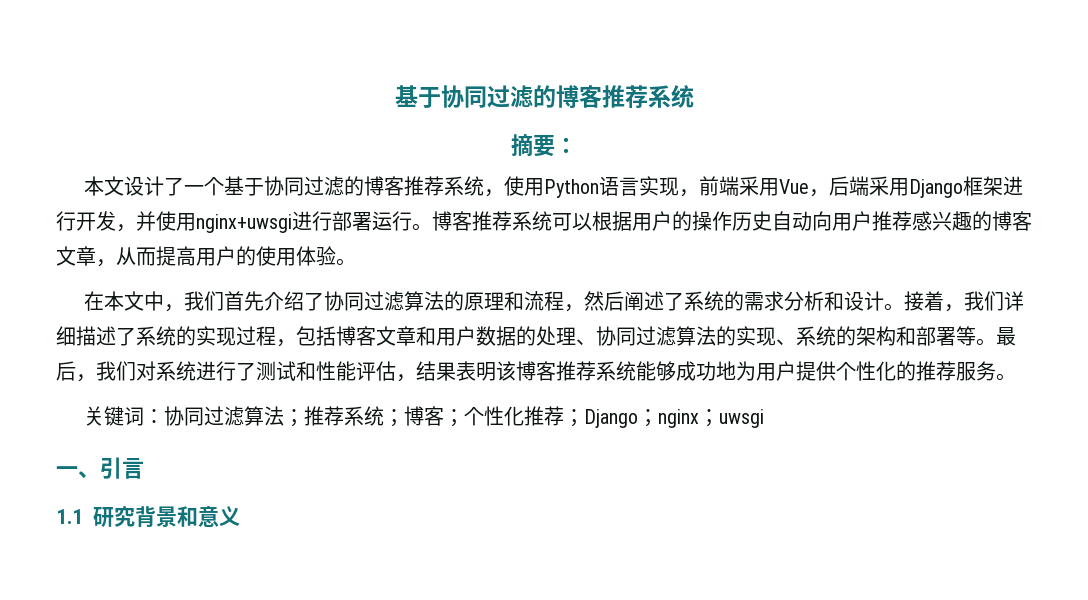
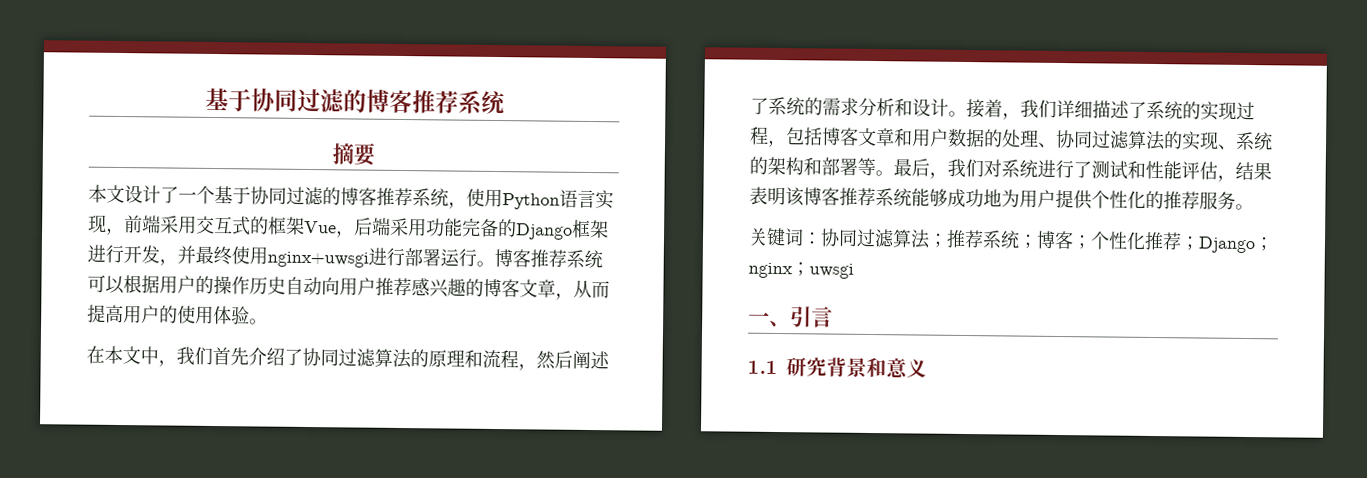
[555,137,577,153] ： -> (377, 154) none
(779, 187) none -> [196,215,305,236] 交互式的框架
(909, 187) none -> [426,217,517,238] 功能完备的
(156, 221) none -> [195,245,232,266] 最终

